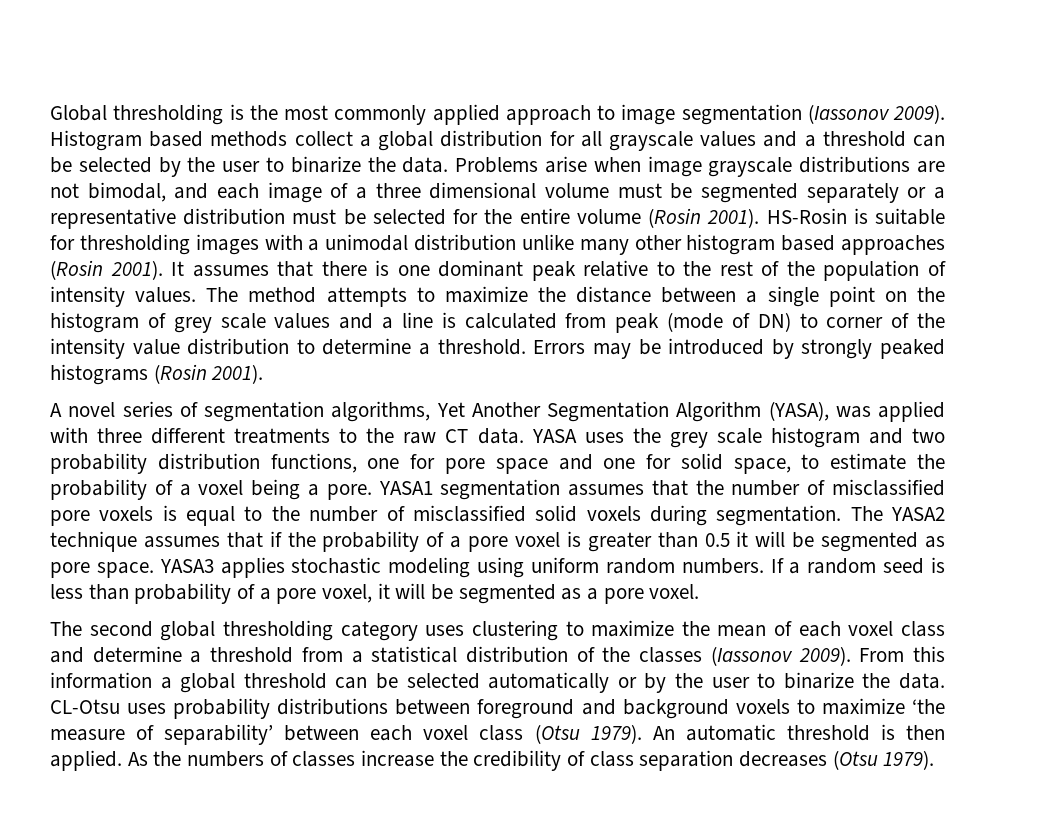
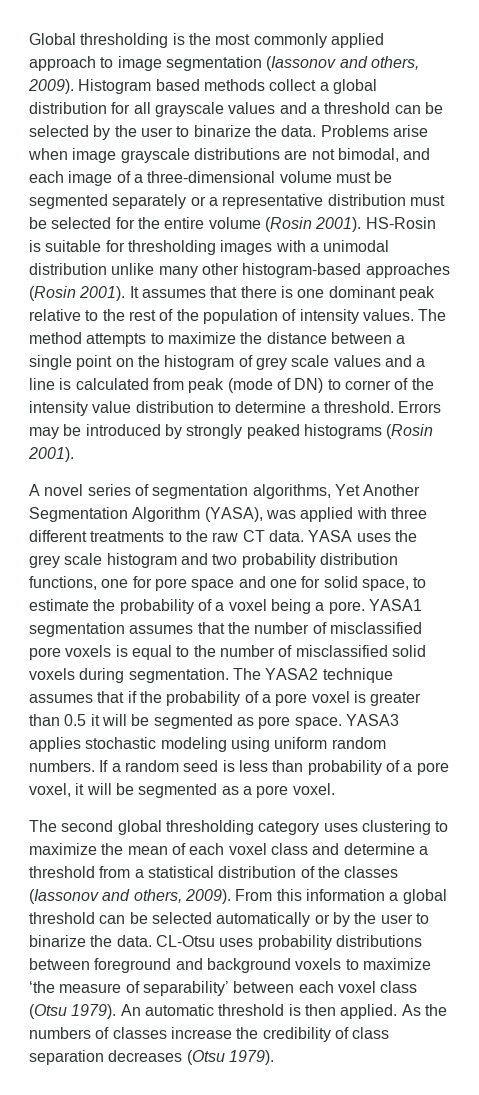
(890, 114) none -> [339,56,419,70] and others,
[375,182,537,199] three dimensional -> [147,171,276,183] three-dimensional
[686,234,836,255] histogram based -> [242,263,362,278] histogram-based
(793, 656) none -> [102,889,182,903] and others,

